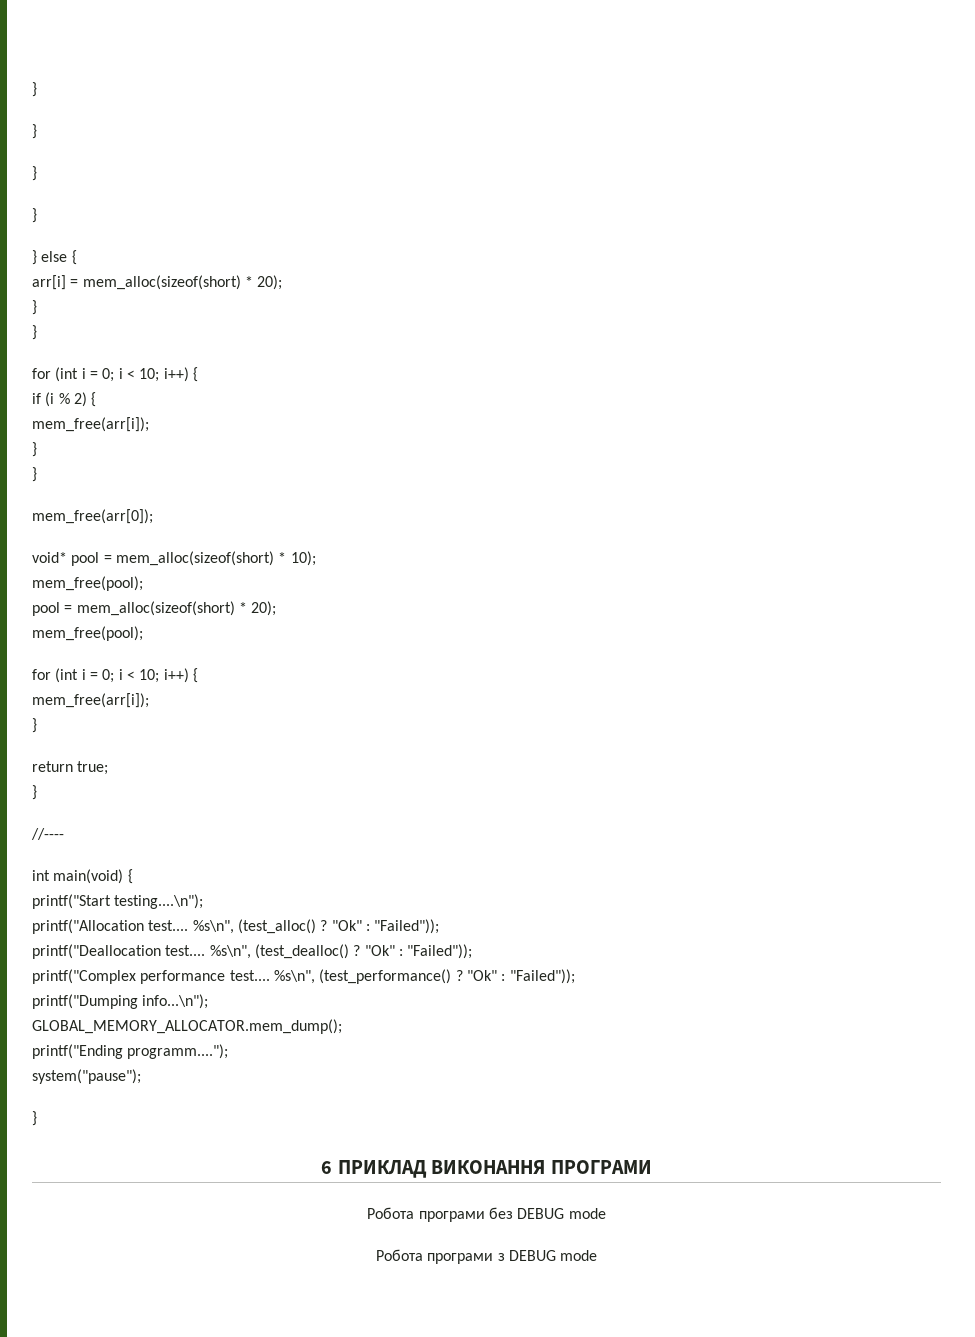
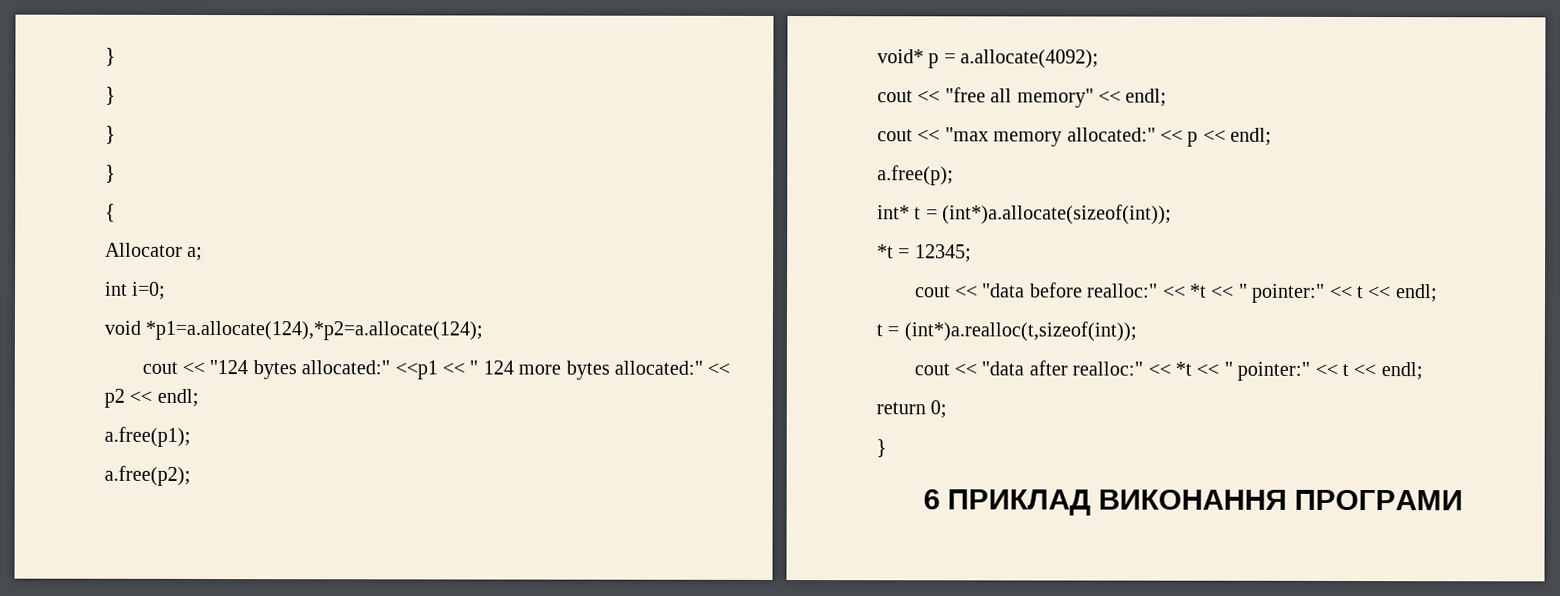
[32,250,77,265] [32,275,283,290] [32,300,37,315] [32,325,37,340] [32,367,198,382] [32,392,97,407] [32,417,149,432] [32,442,37,457] [32,467,37,482] [32,509,153,524] [32,551,316,566] [32,576,143,591] [32,601,277,616] [32,626,143,641] [32,668,198,683] [32,693,149,708] [32,718,37,733] [32,761,109,775] [32,785,37,800] [31,828,64,840] [32,869,133,884] [32,894,204,909] [32,919,440,934] [32,944,473,959] [32,969,575,984] [32,994,209,1009] [32,1019,342,1034] [32,1044,229,1059] [32,1069,141,1084] } else { // arr[i] = mem_alloc(sizeof(short) * 20); // } // } // for (int i = 0; i < 10; i++) { // if (i % 2) { // mem_free(arr[i]); // } // } // mem_free(arr[0]); // void* pool = mem_alloc(sizeof(short) * 10); // mem_free(pool); // pool = mem_alloc(sizeof(short) * 20); // mem_free(pool); // for (int i = 0; i < 10; i++) { // mem_free(arr[i]); // } // return true; // } // //---- // int main(void) { // printf("Start testing....\n"); // printf("Allocation test.... %s\n", (test_alloc() ? "Ok" : "Failed")); // printf("Deallocation test.... %s\n", (test_dealloc() ? "Ok" : "Failed")); // printf("Complex performance test.... %s\n", (test_performance() ? "Ok" : "Failed")); // printf("Dumping info...\n"); // GLOBAL_MEMORY_ALLOCATOR.mem_dump(); // printf("Ending programm...."); // system("pause"); -> [105,203,116,222] [105,242,204,261] [105,281,167,300] [104,320,484,341] [141,360,731,380] [104,388,199,408] [104,426,191,447] [104,465,191,486] [877,49,1100,69] [877,87,1168,108] [877,127,1273,147] [877,165,954,186] [877,204,1173,225] [877,244,972,263] [914,282,1438,303] [876,321,1137,342] [913,360,1423,381] [876,400,948,419] { // Allocator a; // int i=0; // void *p1=a.allocate(124),*p2=a.allocate(124); // cout << "124 bytes allocated:" <<p1 << " 124 more bytes allocated:" << p2 << endl; // a.free(p1); // a.free(p2); // void* p = a.allocate(4092); // cout << "free all memory" << endl; // cout << "max memory allocated:" << p << endl; // a.free(p); // int* t = (int*)a.allocate(sizeof(int)); // *t = 12345; // cout << "data before realloc:" << *t << " pointer:" << t << endl; // t = (int*)a.realloc(t,sizeof(int)); // cout << "data after realloc:" << *t << " pointer:" << t << endl; // return 0;
[367,1207,606,1222] [375,1249,598,1264] // Робота програми без DEBUG mode // Робота програми з DEBUG mode -> (1463, 500) none

